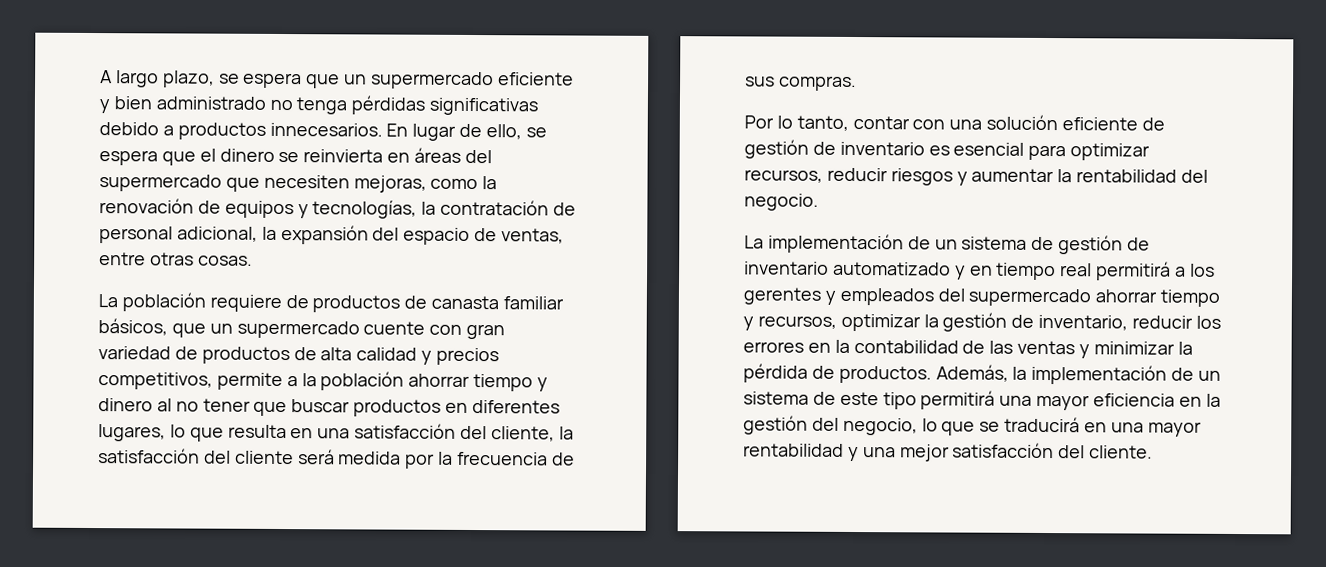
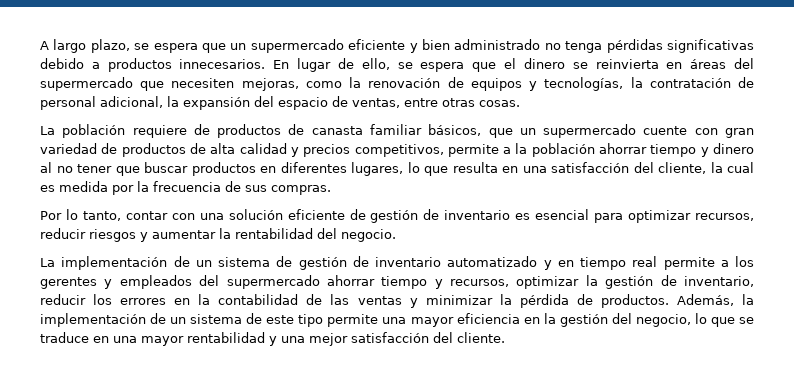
[98,448,335,465] satisfacción del cliente será -> [727,162,754,173] [40,185,55,192] cual es
[1096,261,1172,281] permitirá -> [663,257,715,270] permite
[920,390,996,410] permitirá -> [327,314,379,327] permite
[1004,416,1081,433] traducirá -> [40,332,89,343] traduce

